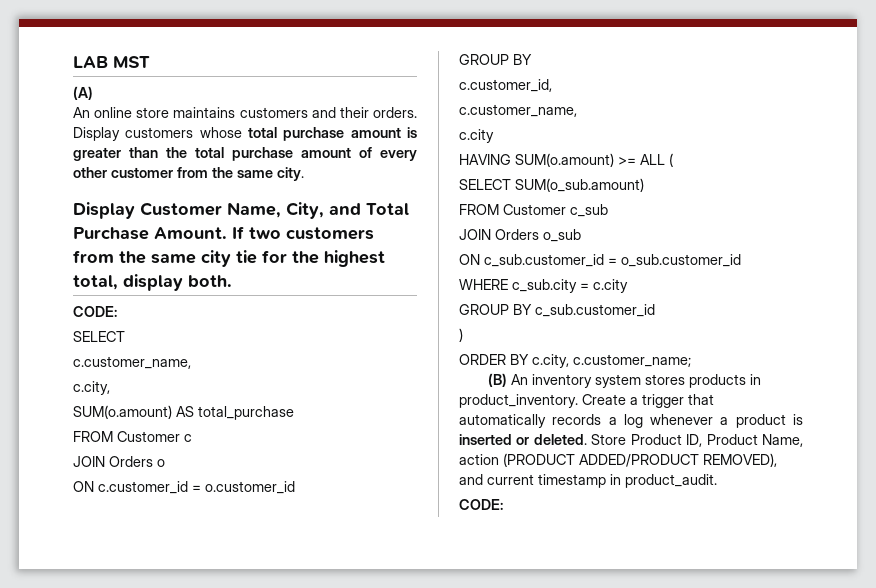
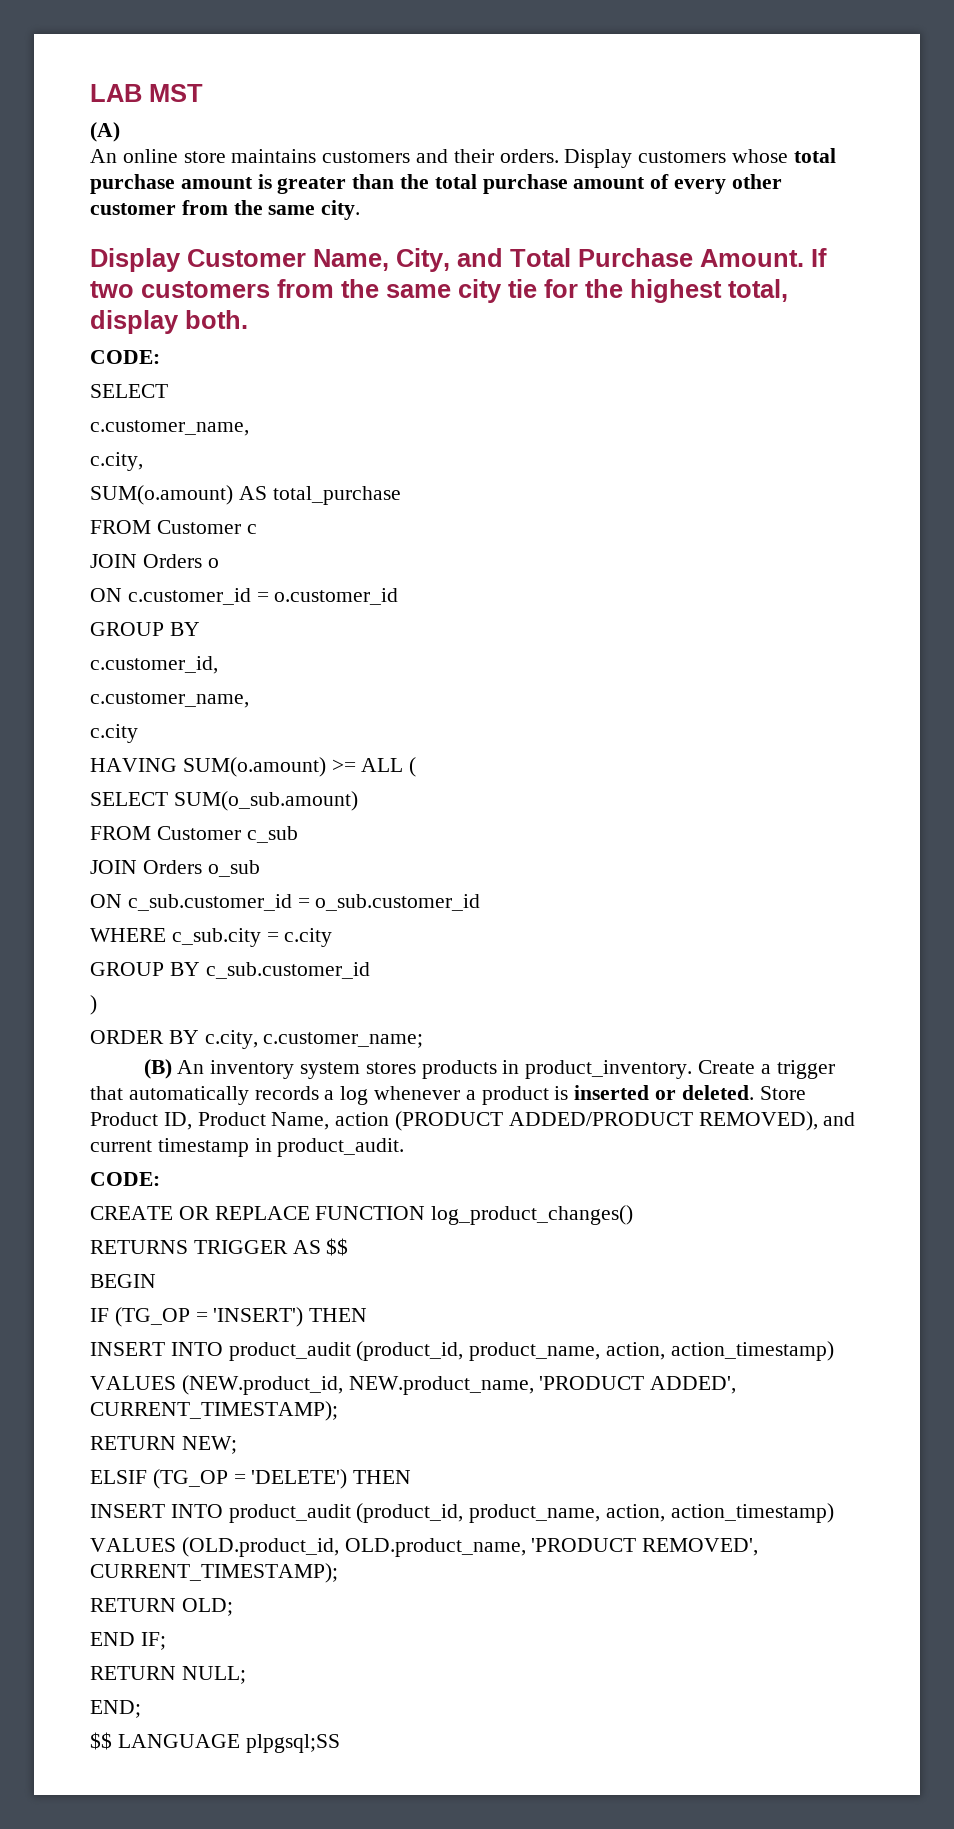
(503, 504) none -> [90,1205,634,1225] [90,1238,349,1256] [90,1274,156,1288] [90,1307,368,1327] [90,1341,834,1361] [90,1375,737,1395] [90,1401,338,1421] [90,1436,237,1454] [90,1469,412,1489] [90,1503,834,1523] [90,1537,759,1557] [90,1563,338,1583] [90,1598,233,1616] [90,1632,166,1650] [90,1666,246,1684] [90,1700,141,1718] [90,1732,340,1753] // CREATE OR REPLACE FUNCTION log_product_changes() // RETURNS TRIGGER AS $$ // BEGIN // IF (TG_OP = 'INSERT') THEN // INSERT INTO product_audit (product_id, product_name, action, action_timestamp) // VALUES (NEW.product_id, NEW.product_name, 'PRODUCT ADDED', CURRENT_TIMESTAMP); // RETURN NEW; // ELSIF (TG_OP = 'DELETE') THEN // INSERT INTO product_audit (product_id, product_name, action, action_timestamp) // VALUES (OLD.product_id, OLD.product_name, 'PRODUCT REMOVED', CURRENT_TIMESTAMP); // RETURN OLD; // END IF; // RETURN NULL; // END; // $$ LANGUAGE plpgsql;SS

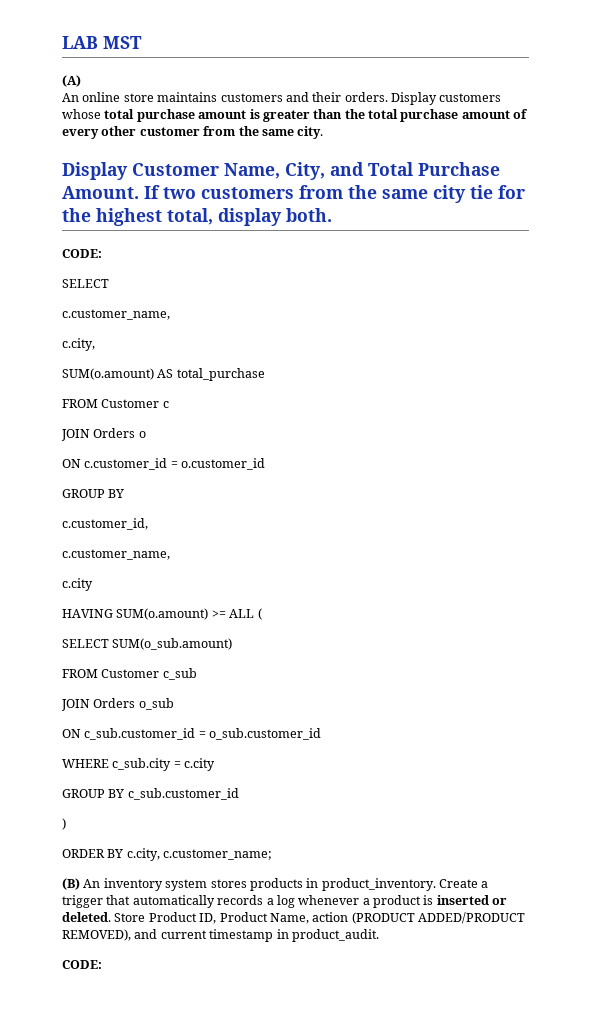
[90,1205,634,1225] [90,1238,349,1256] [90,1274,156,1288] [90,1307,368,1327] [90,1341,834,1361] [90,1375,737,1395] [90,1401,338,1421] [90,1436,237,1454] [90,1469,412,1489] [90,1503,834,1523] [90,1537,759,1557] [90,1563,338,1583] [90,1598,233,1616] [90,1632,166,1650] [90,1666,246,1684] [90,1700,141,1718] [90,1732,340,1753] // CREATE OR REPLACE FUNCTION log_product_changes() // RETURNS TRIGGER AS $$ // BEGIN // IF (TG_OP = 'INSERT') THEN // INSERT INTO product_audit (product_id, product_name, action, action_timestamp) // VALUES (NEW.product_id, NEW.product_name, 'PRODUCT ADDED', CURRENT_TIMESTAMP); // RETURN NEW; // ELSIF (TG_OP = 'DELETE') THEN // INSERT INTO product_audit (product_id, product_name, action, action_timestamp) // VALUES (OLD.product_id, OLD.product_name, 'PRODUCT REMOVED', CURRENT_TIMESTAMP); // RETURN OLD; // END IF; // RETURN NULL; // END; // $$ LANGUAGE plpgsql;SS -> (102, 964) none

